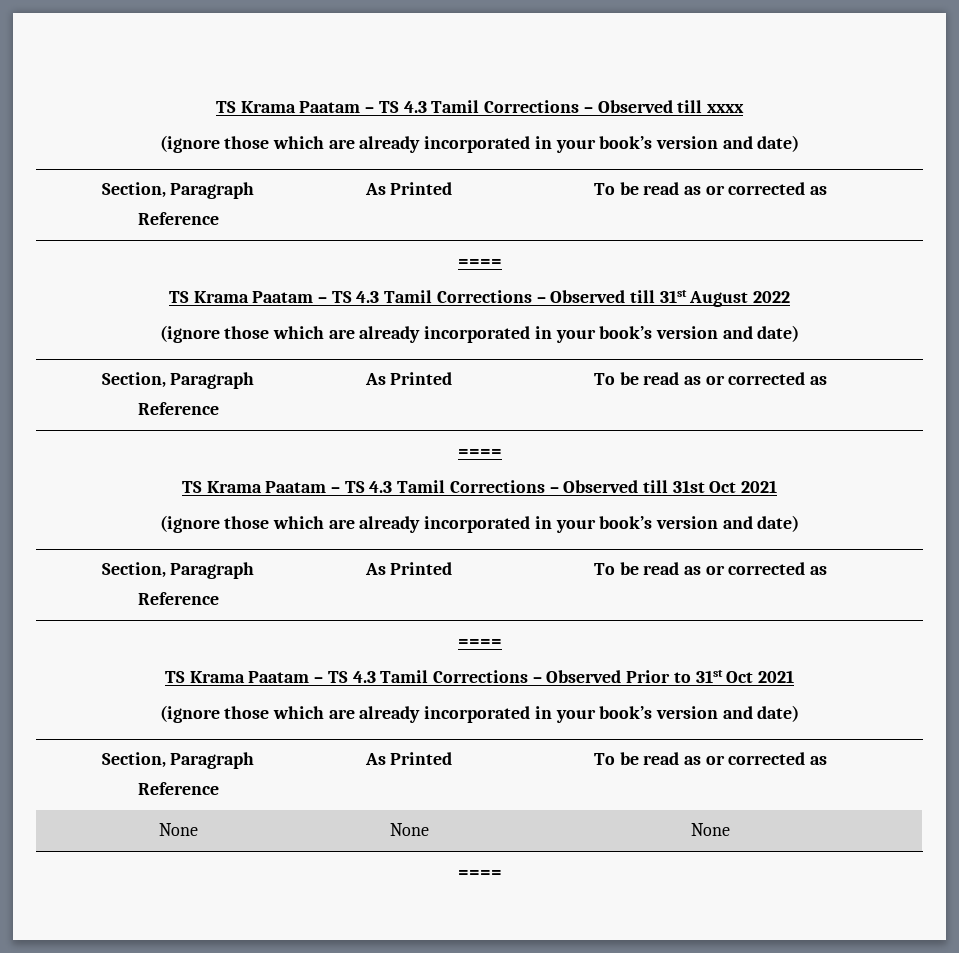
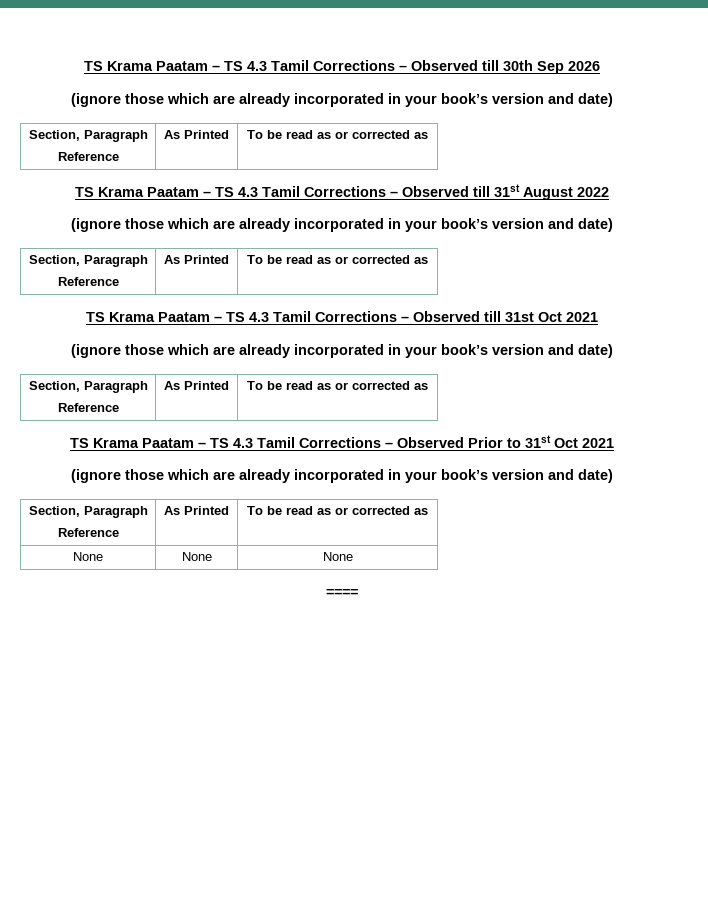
[706,104,744,113] xxxx -> [503,60,600,74] 30th Sep 2026
[457,259,502,267] // ==== -> (428, 135) none
[457,449,502,457] // ==== -> (428, 260) none
[457,639,502,647] // ==== -> (428, 386) none

